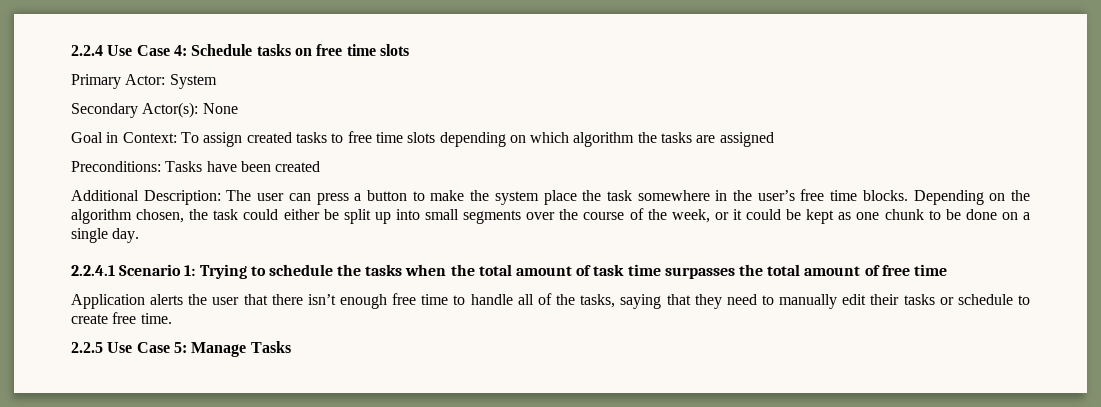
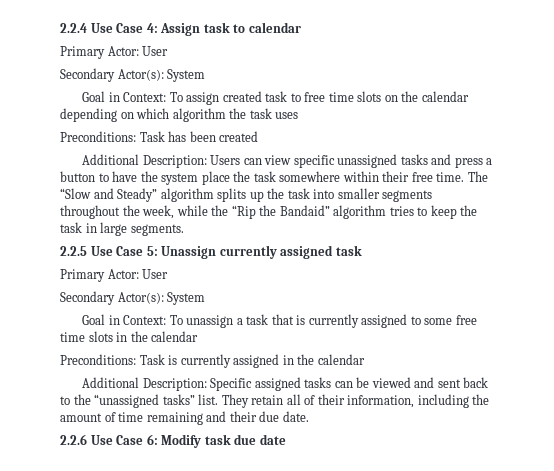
[191,44,409,56] [71,74,217,89] [71,102,238,118] Schedule tasks on free time slots // Primary Actor: System // Secondary Actor(s): None -> [160,22,301,36] [60,46,169,59] [60,68,206,82] Assign task to calendar // Primary Actor: User // Secondary Actor(s): System
[295,132,327,143] tasks -> [265,91,288,102] task
(436, 137) none -> [384,91,469,102] on the calendar
[661,132,774,147] [71,161,237,172] tasks are assigned // Preconditions: Tasks have -> [249,108,299,119] [60,131,187,142] task uses // Preconditions: Task has
[226,190,311,201] The user can -> [210,154,452,168] Users can view specific unassigned tasks and
[430,190,465,201] make -> [112,171,138,182] have
[715,189,1031,205] [71,208,1031,224] [71,228,140,243] [71,264,947,279] [71,293,1030,309] [71,312,172,324] [71,341,291,357] in the user’s free time blocks. Depending on the algorithm chosen, the task could either be split up into small segments over the course of the week, or it could be kept as one chunk to be done on a single day. // 2.2.4.1 Scenario 1: Trying to schedule the tasks when the total amount of task time surpasses the total amount of free time // Application alerts the user that there isn’t enough free time to handle all of the tasks, saying that they need to manually edit their tasks or schedule to create free time. // 2.2.5 Use Case 5: Manage Tasks -> [342,171,488,182] [60,188,433,202] [60,205,478,219] [60,222,184,236] [60,245,362,259] [60,269,169,282] [60,291,206,305] [81,314,477,328] [60,331,199,342] [60,354,365,368] [81,377,489,391] [60,394,490,408] [60,411,309,425] [60,434,286,448] within their free time. The “Slow and Steady” algorithm splits up the task into smaller segments throughout the week, while the “Rip the Bandaid” algorithm tries to keep the task in large segments. // 2.2.5 Use Case 5: Unassign currently assigned task // Primary Actor: User // Secondary Actor(s): System // Goal in Context: To unassign a task that is currently assigned to some free time slots in the calendar // Preconditions: Task is currently assigned in the calendar // Additional Description: Specific assigned tasks can be viewed and sent back to the “unassigned tasks” list. They retain all of their information, including the amount of time remaining and their due date. // 2.2.6 Use Case 6: Modify task due date

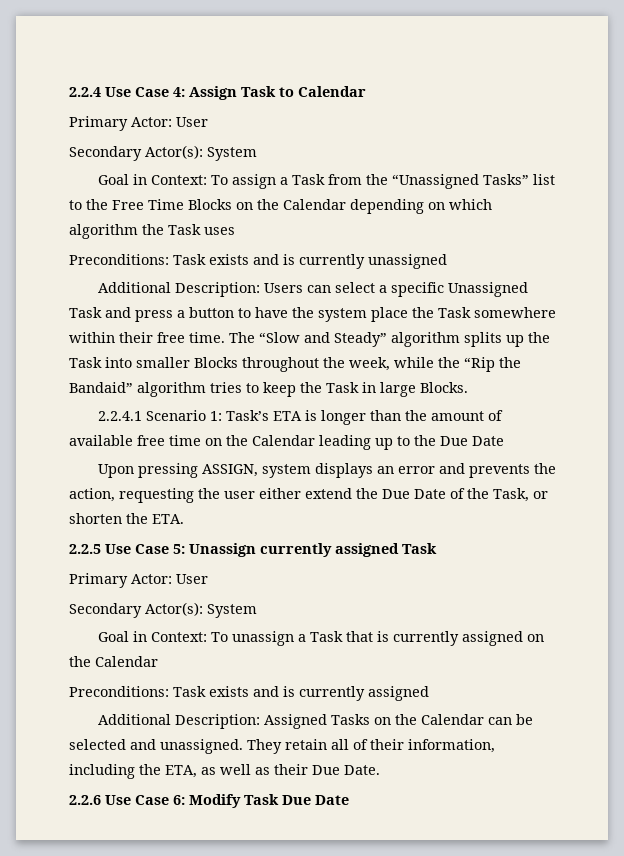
[203,22,301,33] task to calendar -> [241,86,366,97] Task to Calendar
[222,91,469,102] created task to free time slots on the calendar -> [280,174,556,189] [69,199,346,210] a Task from the “Unassigned Tasks” list to the Free Time Blocks on the Calendar
[249,108,272,119] task -> [168,224,201,235] Task
[168,131,259,142] has been created -> [209,254,447,269] exists and is currently unassigned
[264,154,428,168] view specific unassigned tasks -> [335,282,529,297] [69,307,102,318] select a specific Unassigned Task
[253,171,276,182] task -> [438,307,471,318] Task
[287,188,310,199] task -> [69,357,102,368] Task
[382,190,433,202] segments -> [194,357,238,368] Blocks
[60,222,82,233] task -> [326,382,359,393] Task
[130,224,184,236] segments. -> [420,382,468,393] [98,410,504,425] [69,435,504,450] [98,463,557,478] [69,488,548,503] [69,513,184,524] Blocks. // 2.2.4.1 Scenario 1: Task’s ETA is longer than the amount of available free time on the Calendar leading up to the Due Date // Upon pressing ASSIGN, system displays an error and prevents the action, requesting the user either extend the Due Date of the Task, or shorten the ETA.
[335,245,362,256] task -> [402,543,437,554] Task
[246,314,269,325] task -> [310,631,344,642] Task
[410,315,477,325] [60,331,199,342] [60,354,365,368] [81,377,489,391] [60,394,219,408] to some free time slots in the calendar // Preconditions: Task is currently assigned in the calendar // Additional Description: Specific assigned tasks can be viewed and sent back to the “unassigned tasks” list. -> [527,634,545,642] [69,656,158,667] [69,686,429,701] [98,714,534,729] [69,739,243,754] on the Calendar // Preconditions: Task exists and is currently assigned // Additional Description: Assigned Tasks on the Calendar can be selected and unassigned.
[60,411,309,425] amount of time remaining and their due date. -> [165,764,380,778] ETA, as well as their Due Date.
[204,434,286,445] task due date -> [244,794,349,805] Task Due Date

